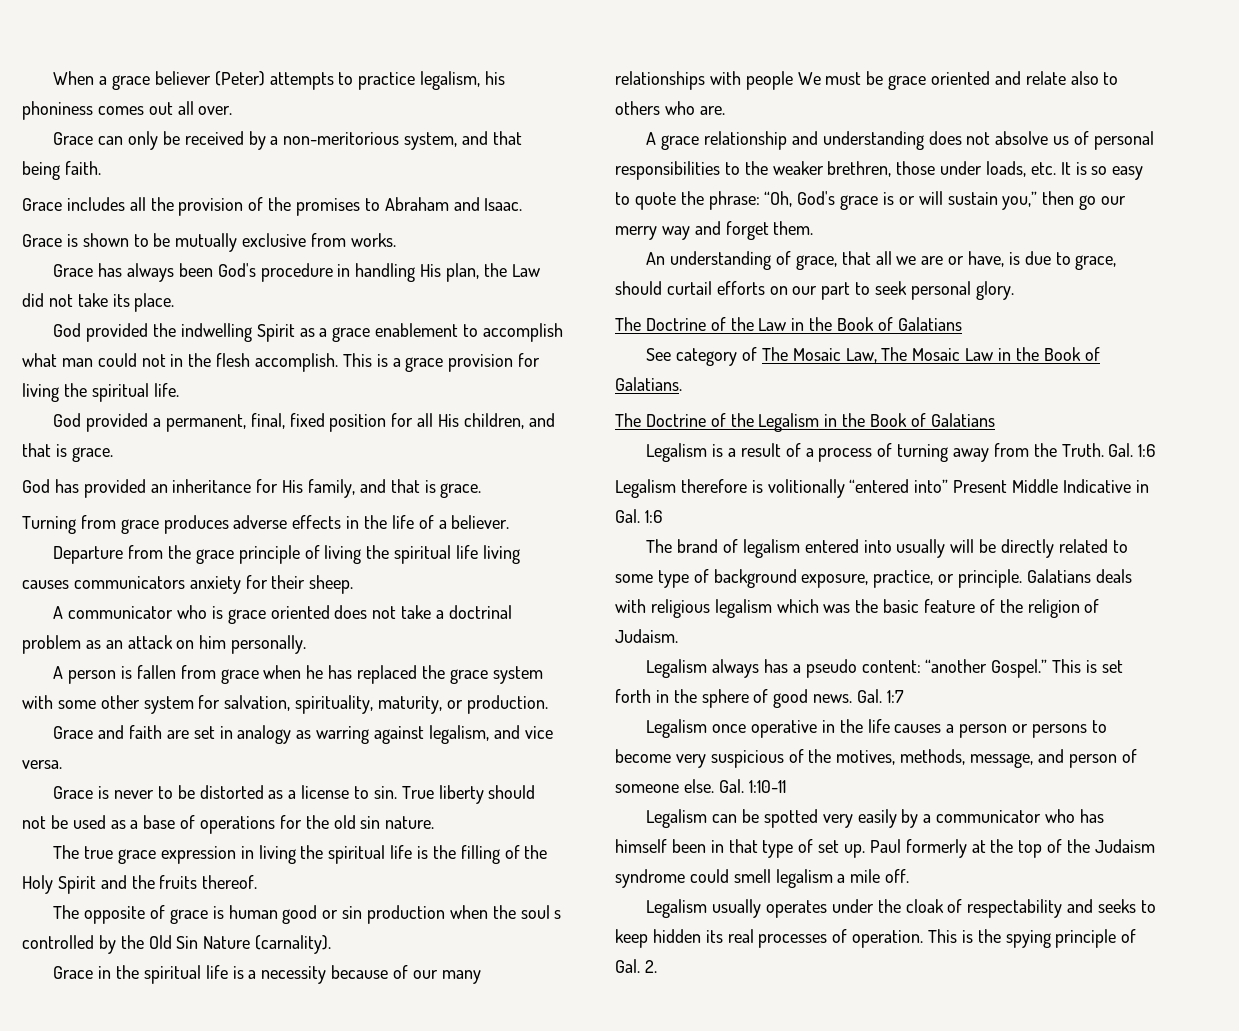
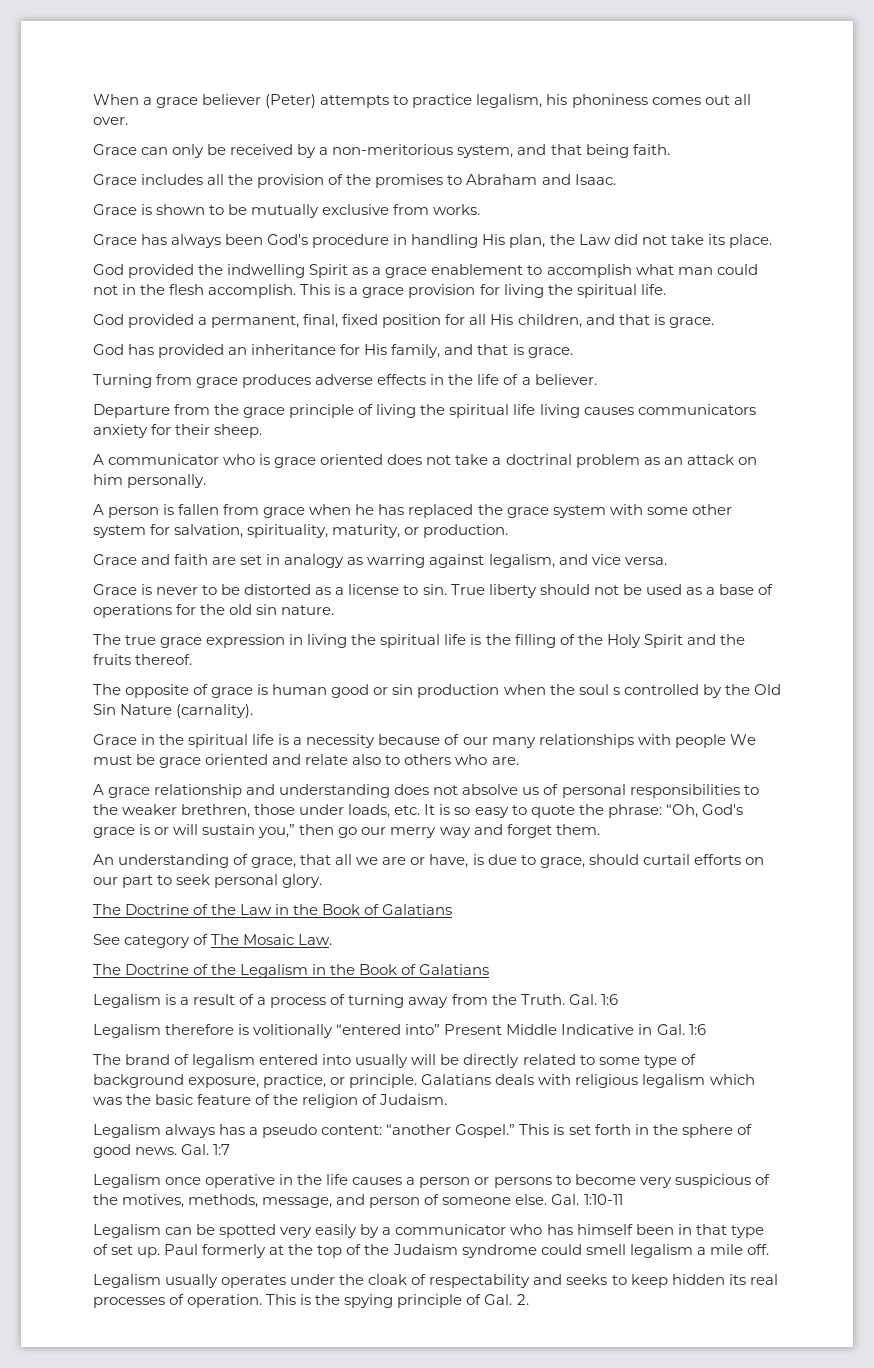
[845,347,1100,363] [615,377,682,391] Law, The Mosaic Law in the Book of Galatians. -> [298,934,333,945] Law.

